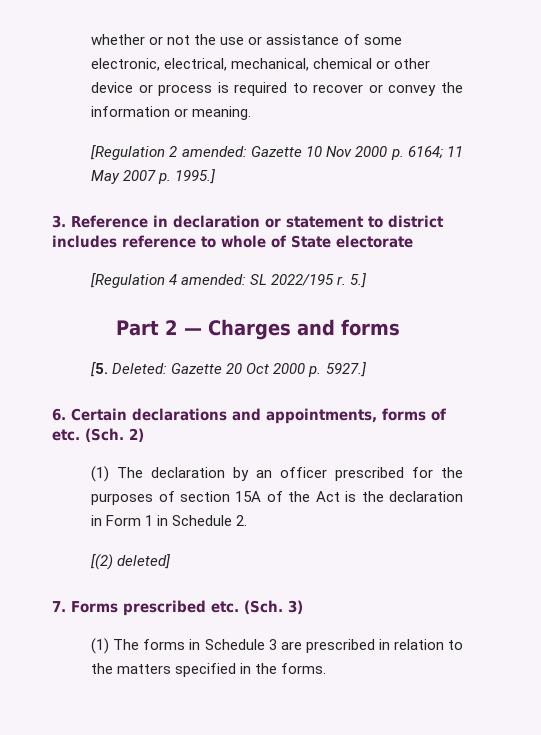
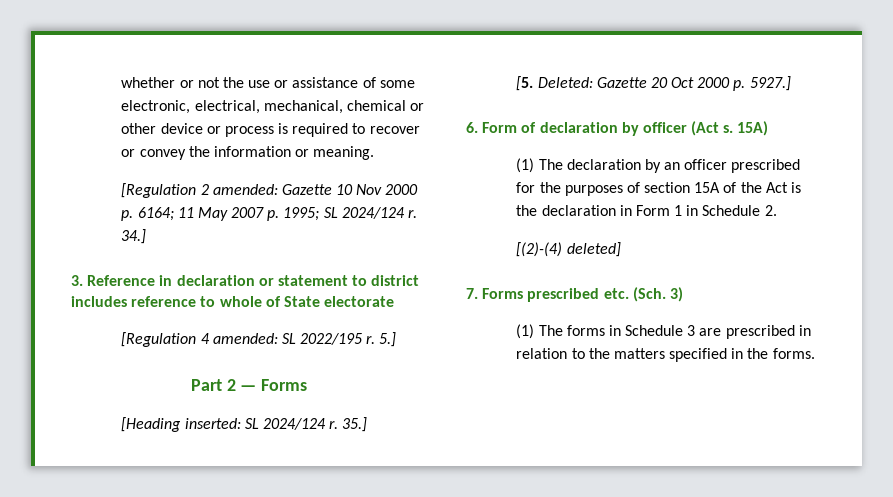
[175,169,216,184] 1995.] -> [283,207,418,221] [121,229,147,244] 1995; SL 2024/124 r. 34.]
[207,319,400,340] Charges and forms -> [261,379,308,391] [121,417,368,432] Forms // [Heading inserted: SL 2024/124 r. 35.]
[71,408,446,424] [52,428,144,442] Certain declarations and appointments, forms of etc. (Sch. 2) -> [482,121,769,136] Form of declaration by officer (Act s. 15A)
[91,554,114,570] [(2) -> [516,242,563,257] [(2)-(4)

